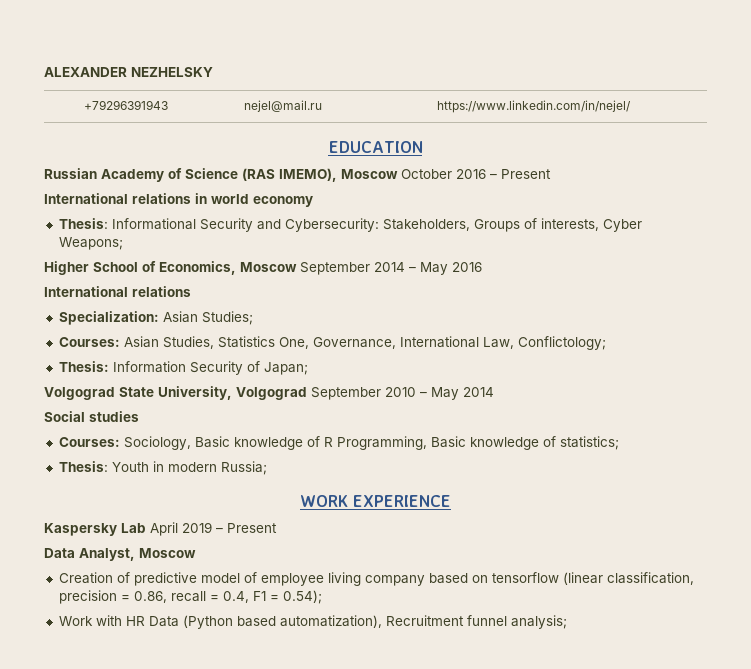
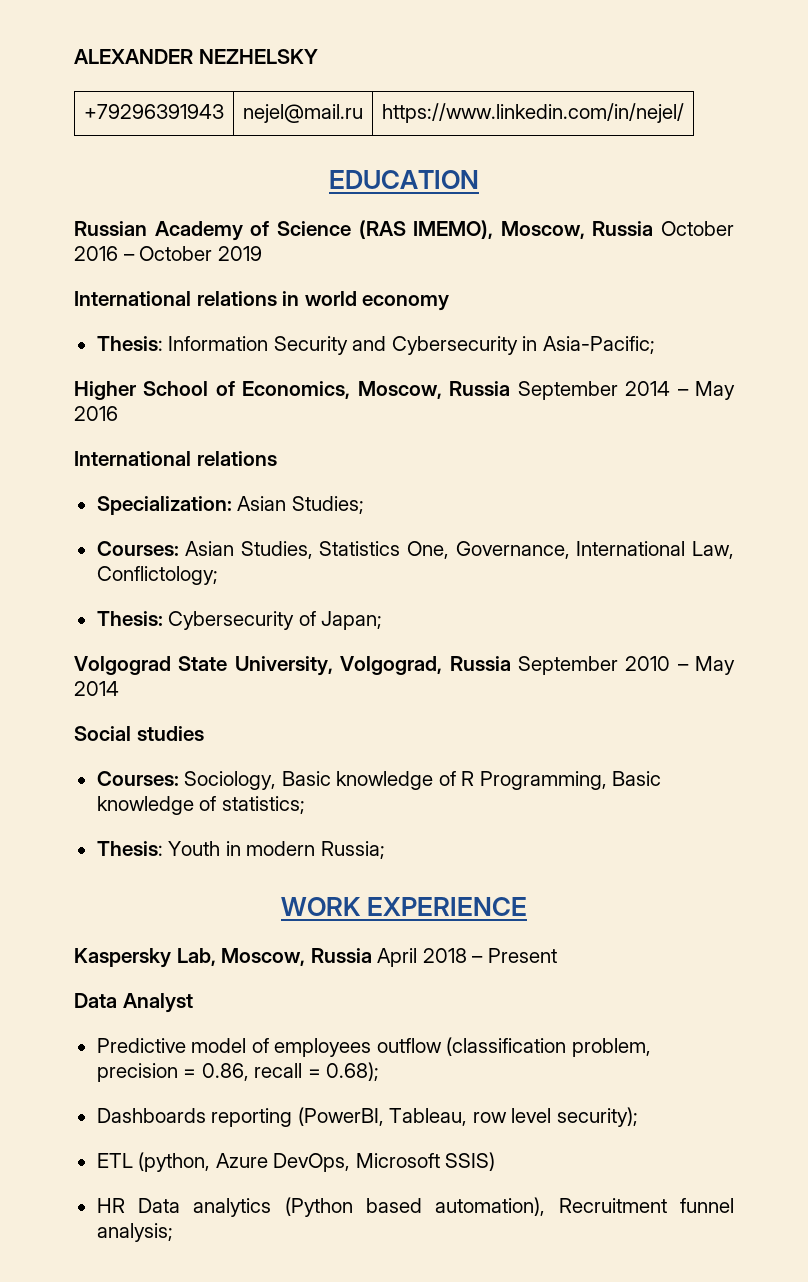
[341,169,398,179] Moscow -> [500,221,654,239] Moscow, Russia
[501,169,551,179] Present -> [139,246,262,261] October 2019
[111,218,196,230] Informational -> [168,336,269,351] Information
[284,218,642,232] [58,237,123,250] Cybersecurity: Stakeholders, Groups of interests, Cyber Weapons; -> [391,336,655,355] Cybersecurity in Asia-Pacific;
[240,262,297,272] Moscow -> [357,381,511,399] Moscow, Russia
[112,361,243,375] Information Security -> [168,611,295,630] Cybersecurity
[236,387,307,400] Volgograd -> [340,656,511,675] Volgograd, Russia
[121,522,277,536] [44,548,196,561] [58,572,694,586] Lab April 2019 – Present // Data Analyst, Moscow // Creation of predictive model of employee living company based on tensorflow (linear classification, -> [176,948,557,967] [74,993,193,1013] [96,1037,651,1057] Lab, Moscow, Russia April 2018 – Present // Data Analyst // Predictive model of employees outflow (classification problem,
[222,590,322,604] [58,615,122,626] 0.4, F1 = 0.54); // Work with -> [326,1062,380,1081] [96,1107,638,1127] [96,1152,496,1172] 0.68); // Dashboards reporting (PowerBI, Tableau, row level security); // ETL (python, Azure DevOps, Microsoft SSIS) //
(179, 621) none -> [193,1198,272,1217] analytics
[279,615,382,628] automatization), -> [435,1197,546,1216] automation),

